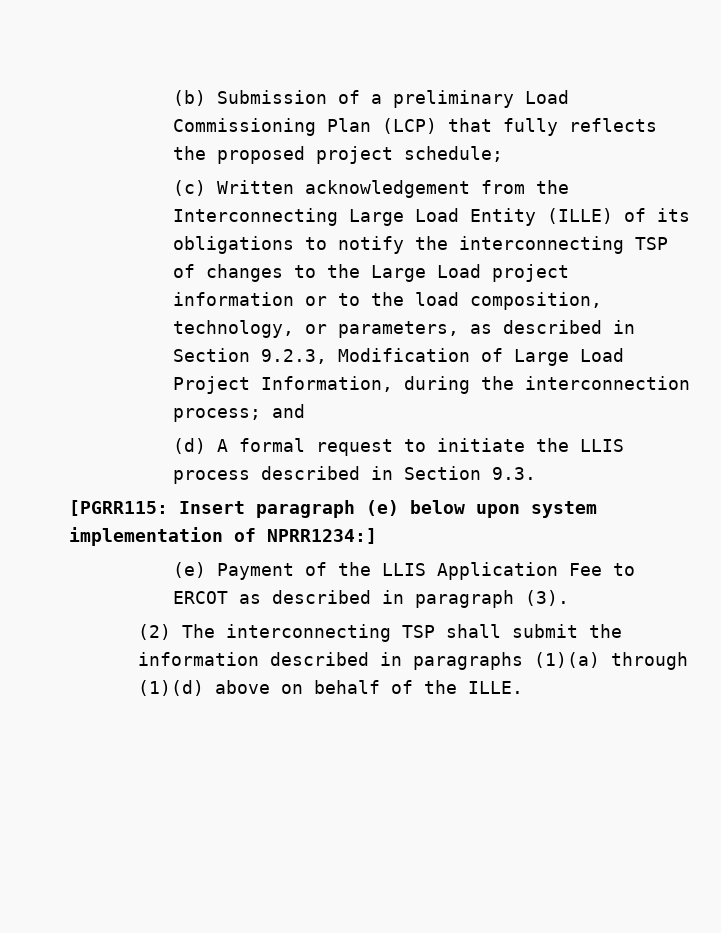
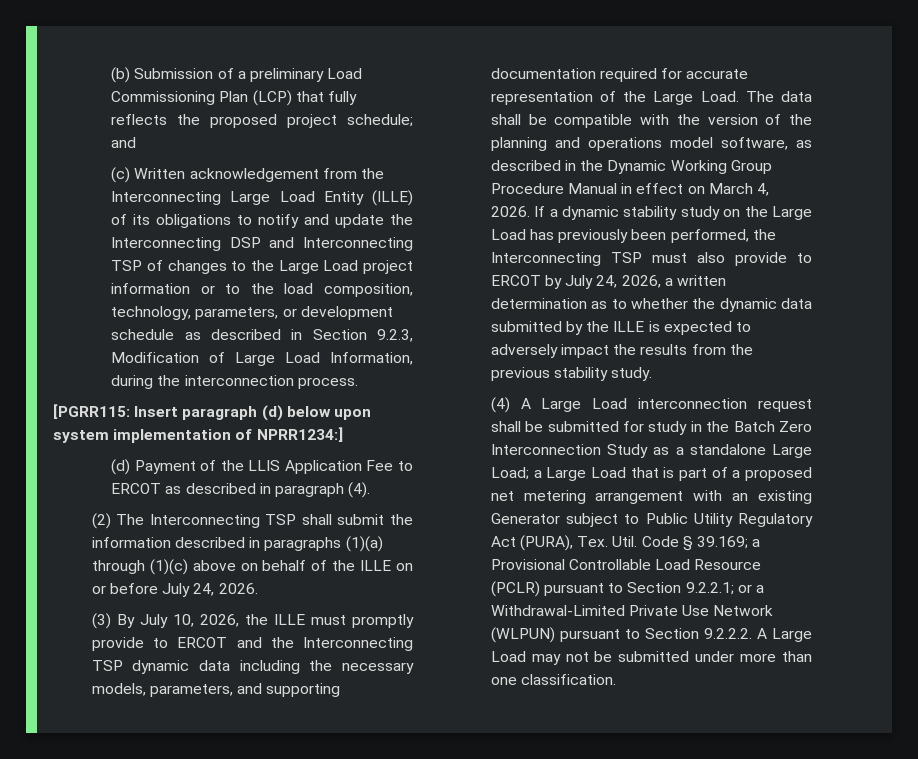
(504, 154) none -> [111,137,137,148] and
[415,236,625,254] the interconnecting -> [304,214,413,228] [111,237,413,251] and update the Interconnecting DSP and Interconnecting
[305,321,460,338] or parameters, -> [195,306,393,320] [111,329,175,340] parameters, or development schedule
[173,376,251,394] Project -> (321, 357) none
[173,404,306,422] [173,438,625,456] [173,466,537,484] process; and // (d) A formal request to initiate the LLIS process described in Section 9.3. -> [297,377,358,389] process.
[366,500,399,516] (e) -> [261,405,283,421] (d)
[173,562,207,578] (e) -> [111,459,131,475] (d)
[525,590,570,606] (3). -> [348,482,371,498] (4).
[226,624,392,642] interconnecting -> [149,514,260,528] Interconnecting
[138,680,205,696] (1)(d) -> [149,559,188,575] (1)(c)
[468,681,524,694] ILLE. -> [360,560,413,571] [91,583,258,597] [91,613,414,629] [91,637,413,651] [91,660,414,674] [91,683,341,697] [490,68,749,82] [490,91,812,105] [490,114,812,128] [490,137,812,151] [490,160,772,174] [490,183,769,196] [490,206,812,220] [490,229,776,243] [490,252,812,266] [490,275,726,289] [490,298,812,312] [490,321,751,335] [490,344,753,358] [490,367,653,381] [490,397,812,413] [490,421,812,435] [490,444,812,458] [490,467,812,481] [490,490,812,504] [490,513,813,527] [490,535,761,551] [490,559,762,570] [490,581,764,597] [490,605,774,616] [490,627,812,643] [490,651,812,665] [490,674,617,685] ILLE on or before July 24, 2026. // (3) By July 10, 2026, the ILLE must promptly provide to ERCOT and the Interconnecting TSP dynamic data including the necessary models, parameters, and supporting documentation required for accurate representation of the Large Load. The data shall be compatible with the version of the planning and operations model software, as described in the Dynamic Working Group Procedure Manual in effect on March 4, 2026. If a dynamic stability study on the Large Load has previously been performed, the Interconnecting TSP must also provide to ERCOT by July 24, 2026, a written determination as to whether the dynamic data submitted by the ILLE is expected to adversely impact the results from the previous stability study. // (4) A Large Load interconnection request shall be submitted for study in the Batch Zero Interconnection Study as a standalone Large Load; a Large Load that is part of a proposed net metering arrangement with an existing Generator subject to Public Utility Regulatory Act (PURA), Tex. Util. Code § 39.169; a Provisional Controllable Load Resource (PCLR) pursuant to Section 9.2.2.1; or a Withdrawal-Limited Private Use Network (WLPUN) pursuant to Section 9.2.2.2. A Large Load may not be submitted under more than one classification.

